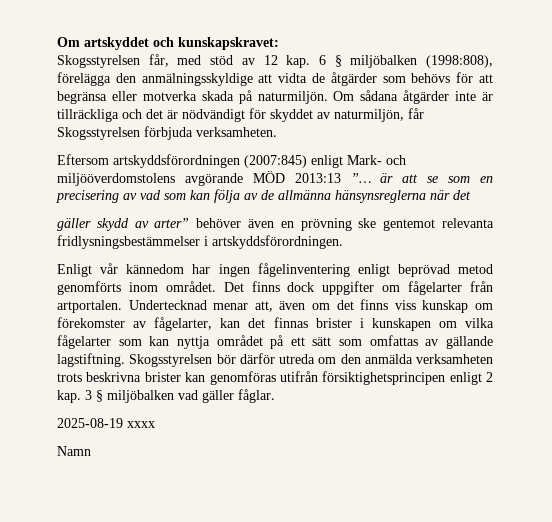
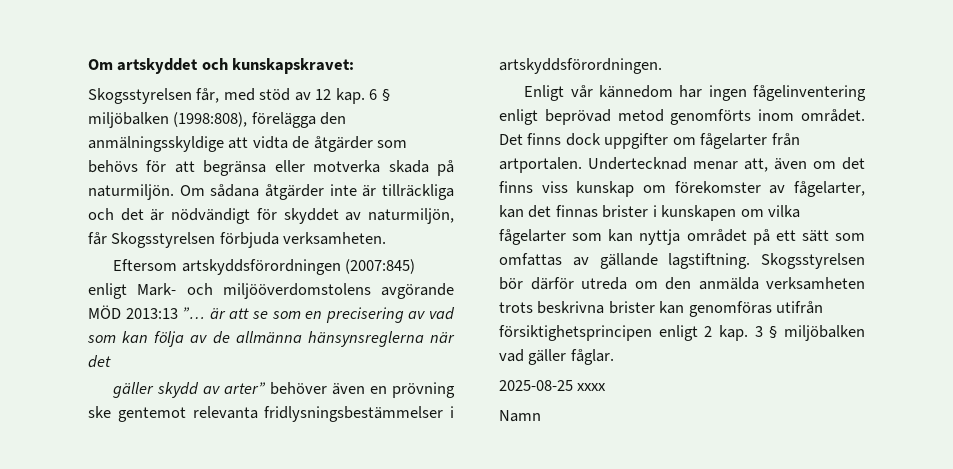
[57,418,123,428] 2025-08-19 -> [499,380,573,391] 2025-08-25

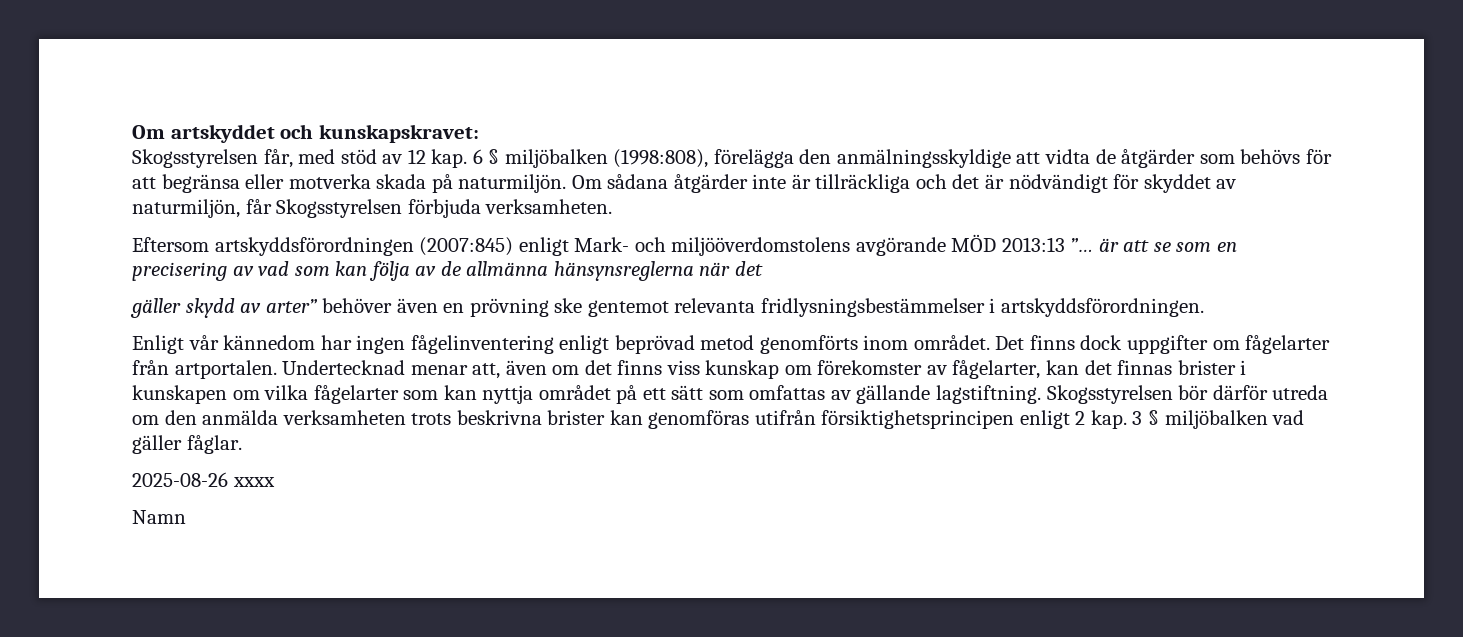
[499,380,573,391] 2025-08-25 -> [132,472,228,487] 2025-08-26

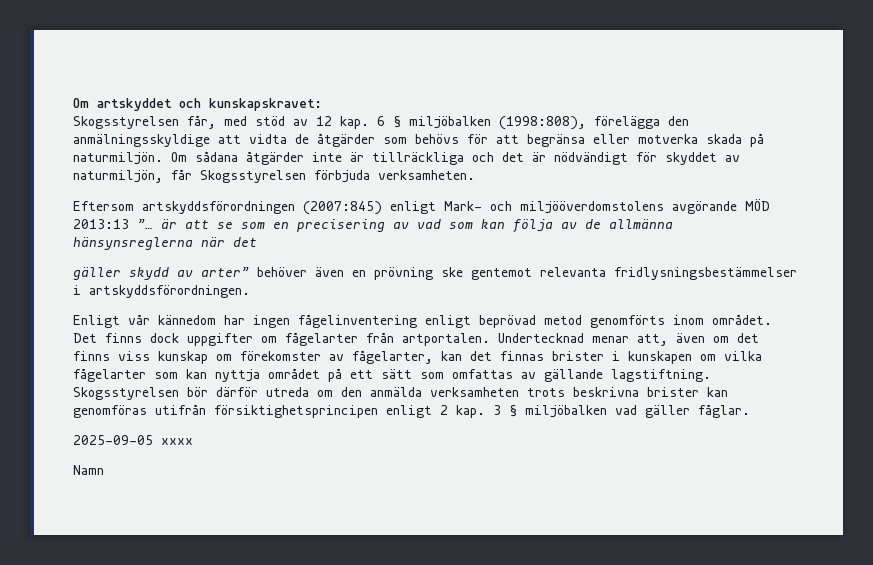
[132,472,228,487] 2025-08-26 -> [73,435,153,445] 2025-09-05

